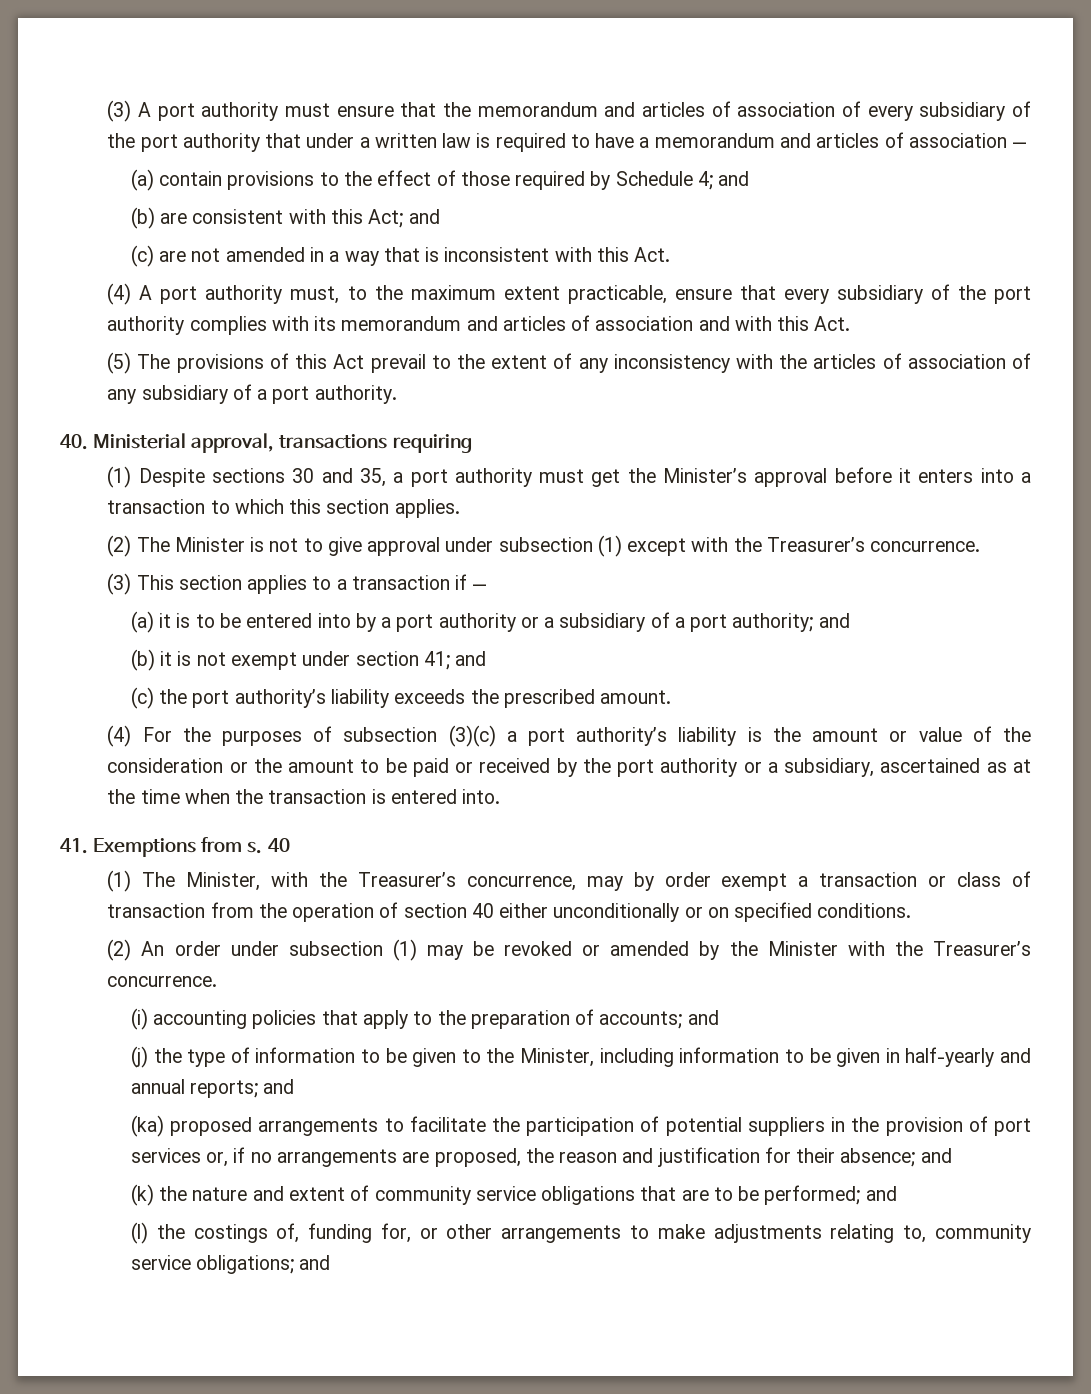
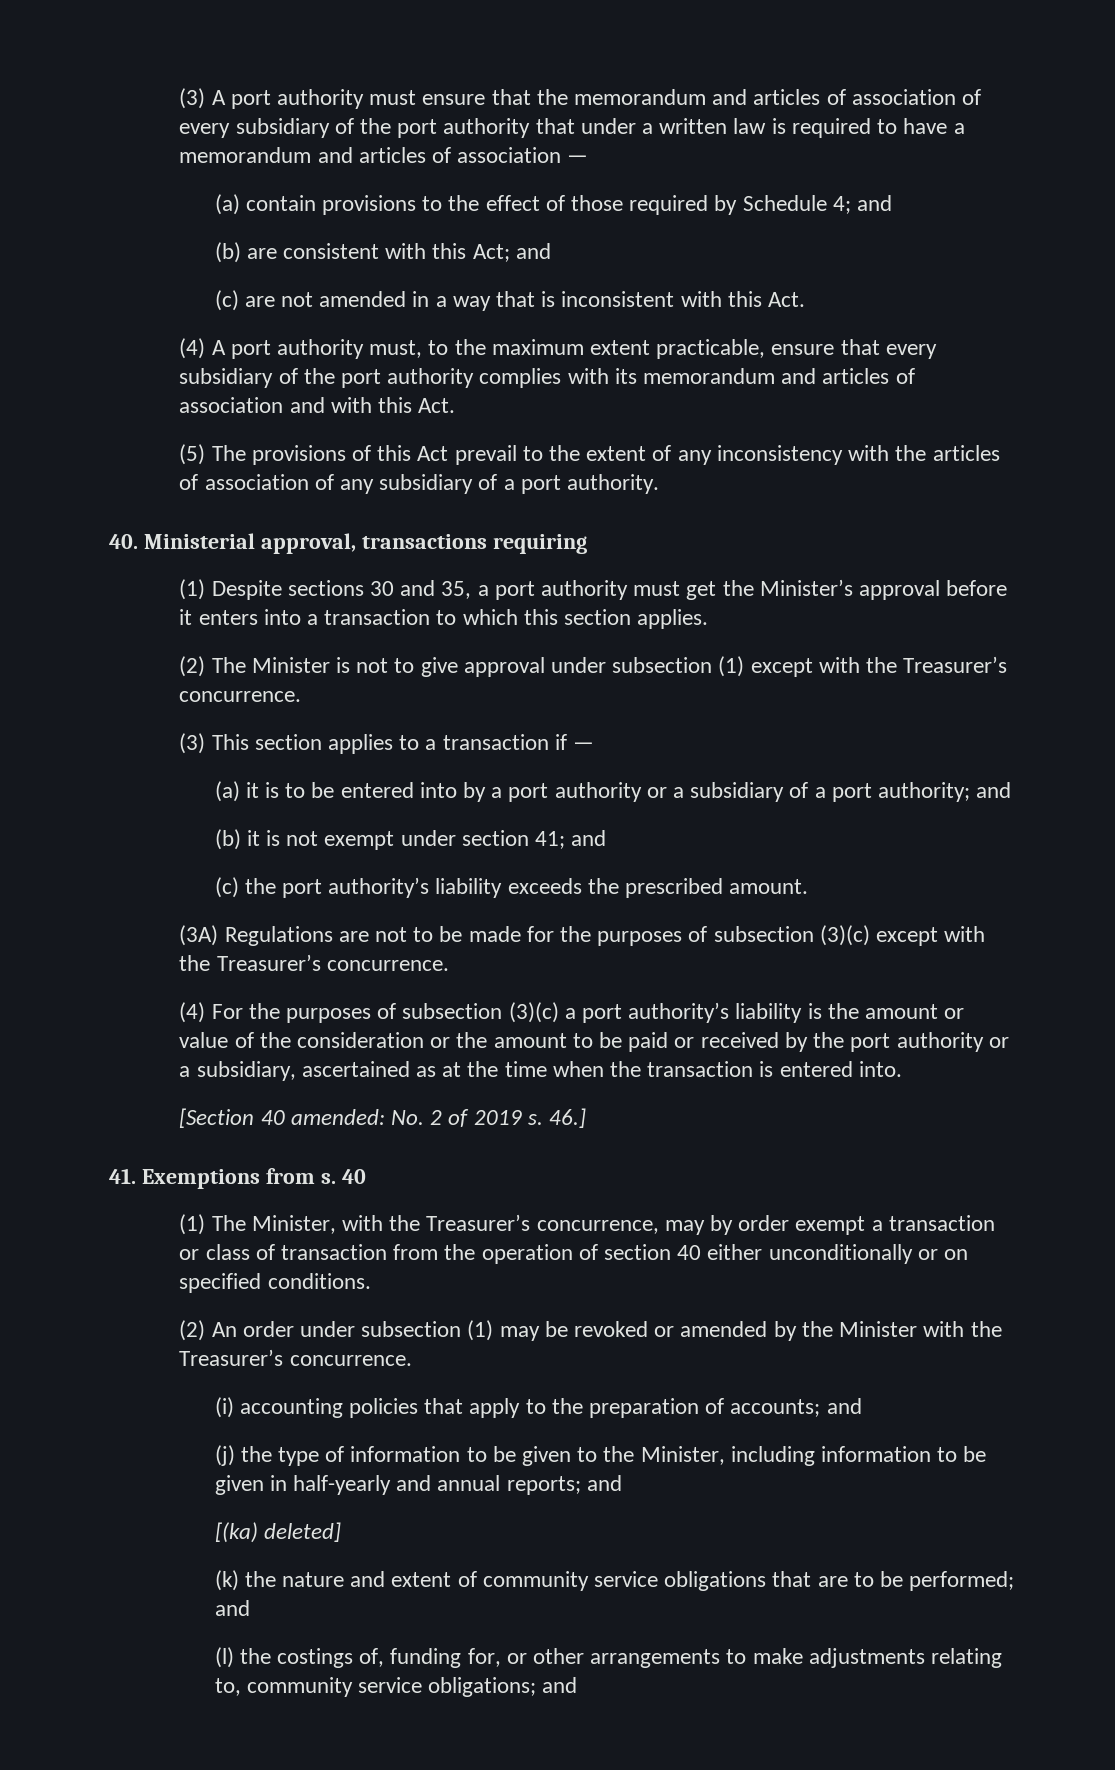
(672, 697) none -> [179,925,986,946] [179,954,449,971] // (3A) Regulations are not to be made for the purposes of subsection (3)(c) except with the Treasurer’s concurrence.
(501, 796) none -> [179,1108,587,1128] // [Section 40 amended: No. 2 of 2019 s. 46.]
[130,1115,1031,1137] [130,1147,952,1167] (ka) proposed arrangements to facilitate the participation of potential suppliers in the provision of port services or, if no arrangements are proposed, the reason and justification for their absence; and -> [214,1522,341,1543] [(ka) deleted]

